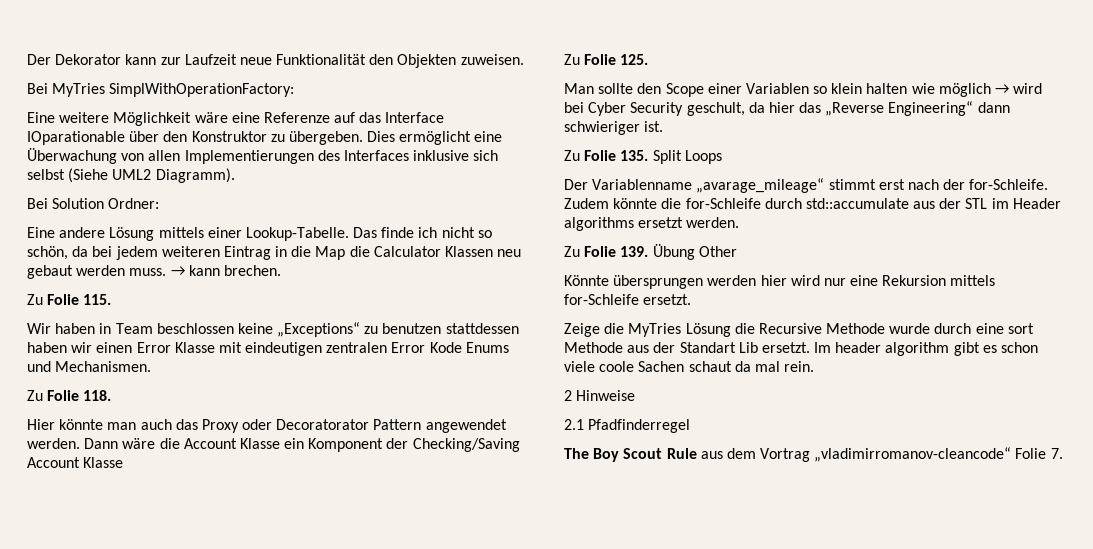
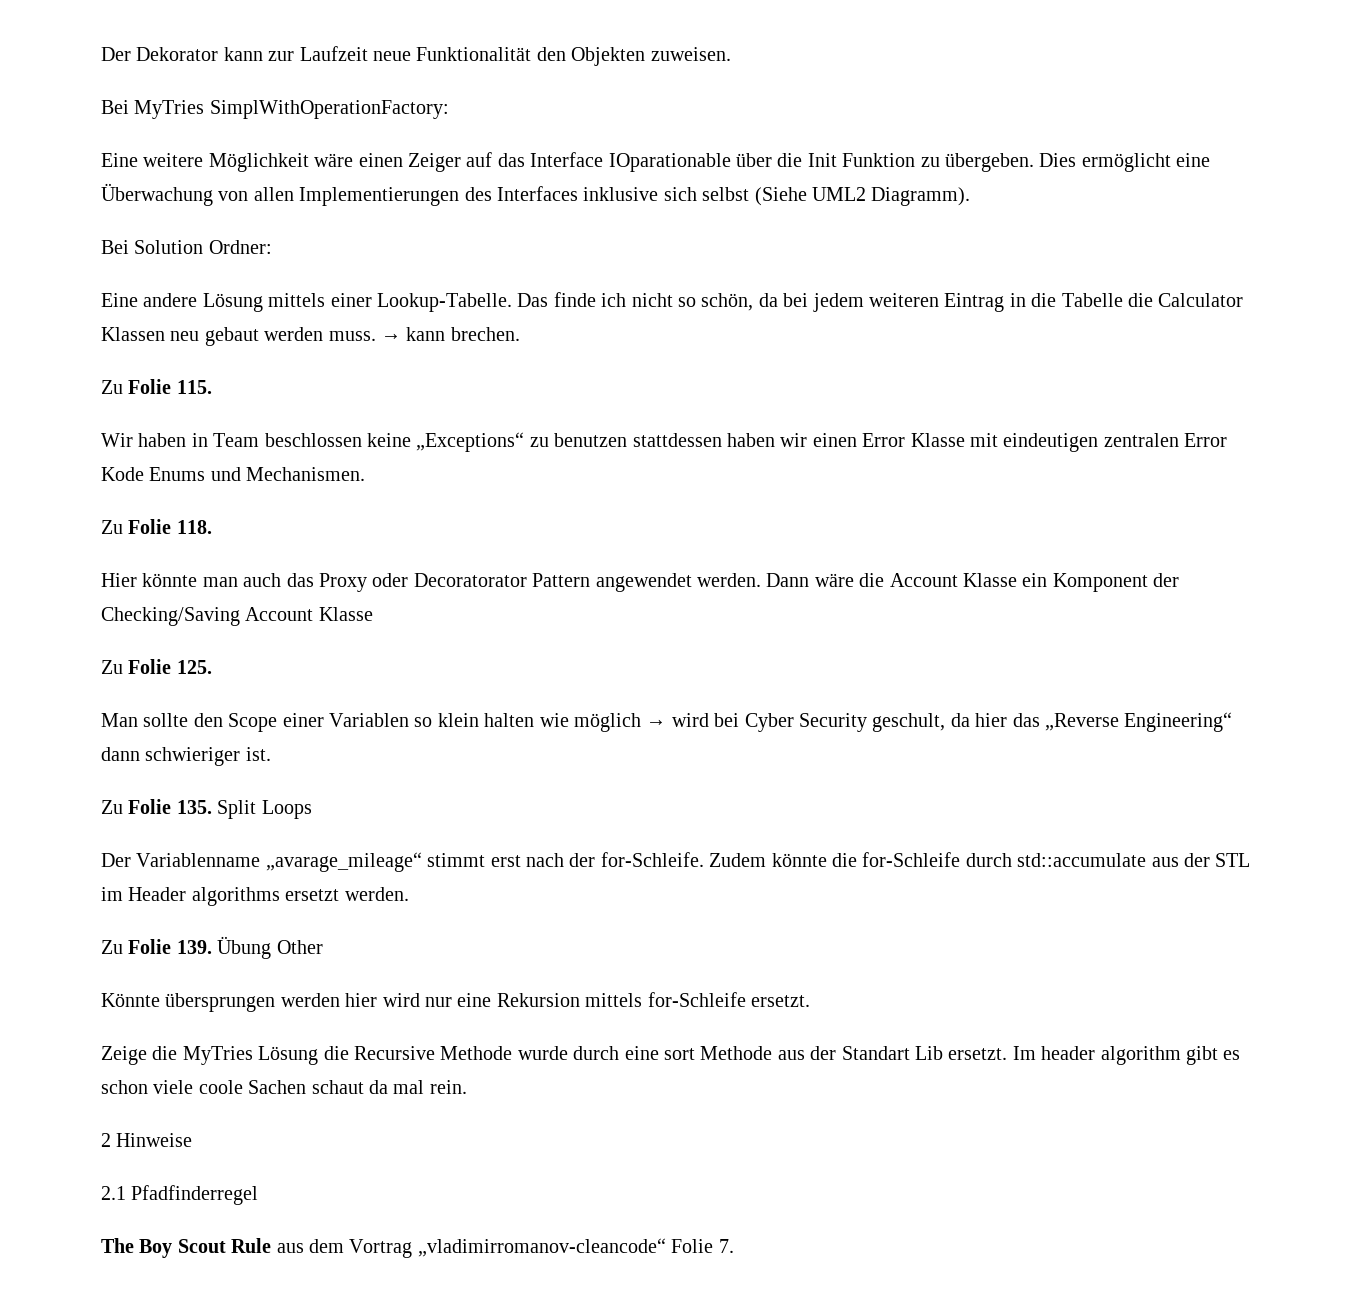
[231,112,330,123] eine Referenze -> [358,153,461,172] einen Zeiger
[163,131,267,142] den Konstruktor -> [777,153,916,167] die Init Funktion
[315,246,346,260] Map -> [1061,293,1123,307] Tabelle

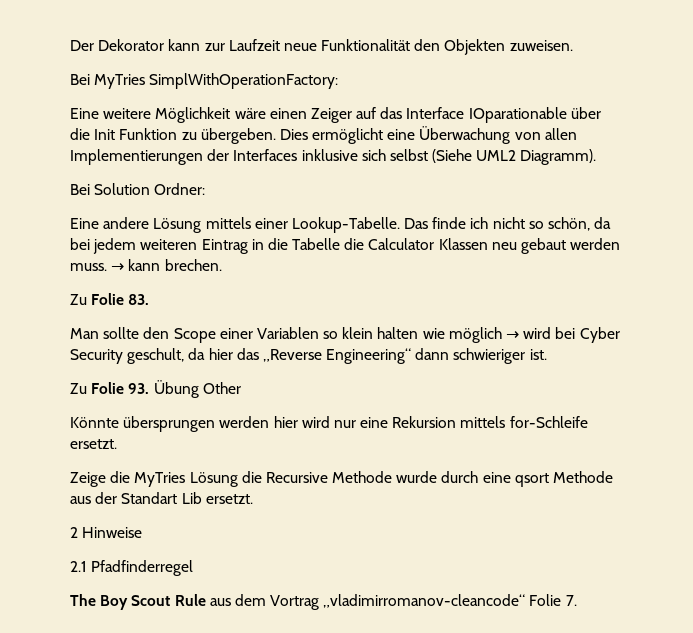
[464,187,492,201] des -> [207,149,230,161] der
[176,380,212,394] [101,432,1228,452] [101,467,366,481] [101,519,212,534] [101,573,1180,592] [101,607,373,626] [101,659,212,674] 115. // Wir haben in Team beschlossen keine „Exceptions“ zu benutzen stattdessen haben wir einen Error Klasse mit eindeutigen zentralen Error Kode Enums und Mechanismen. // Zu Folie 118. // Hier könnte man auch das Proxy oder Decoratorator Pattern angewendet werden. Dann wäre die Account Klasse ein Komponent der Checking/Saving Account Klasse // Zu Folie 125. -> [128,294,150,305] 83.
[176,800,312,819] [101,852,1251,872] [101,887,409,906] [101,939,212,954] 135. Split Loops // Der Variablenname „avarage_mileage“ stimmt erst nach der for-Schleife. Zudem könnte die for-Schleife durch std::accumulate aus der STL im Header algorithms ersetzt werden. // Zu Folie 139. -> [128,383,150,394] 93.
[663,1048,695,1060] sort -> [514,473,549,487] qsort
[1012,1046,1241,1065] [101,1080,467,1094] Im header algorithm gibt es schon viele coole Sachen schaut da mal rein. -> (253, 499) none

